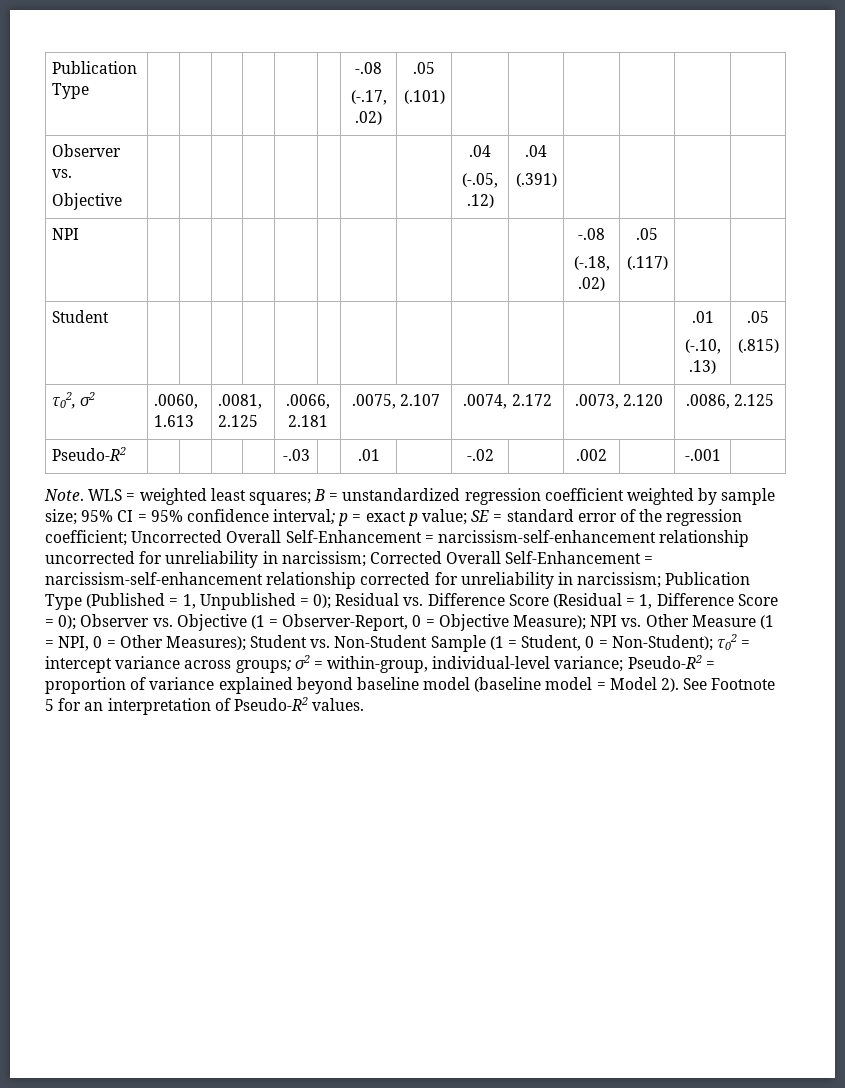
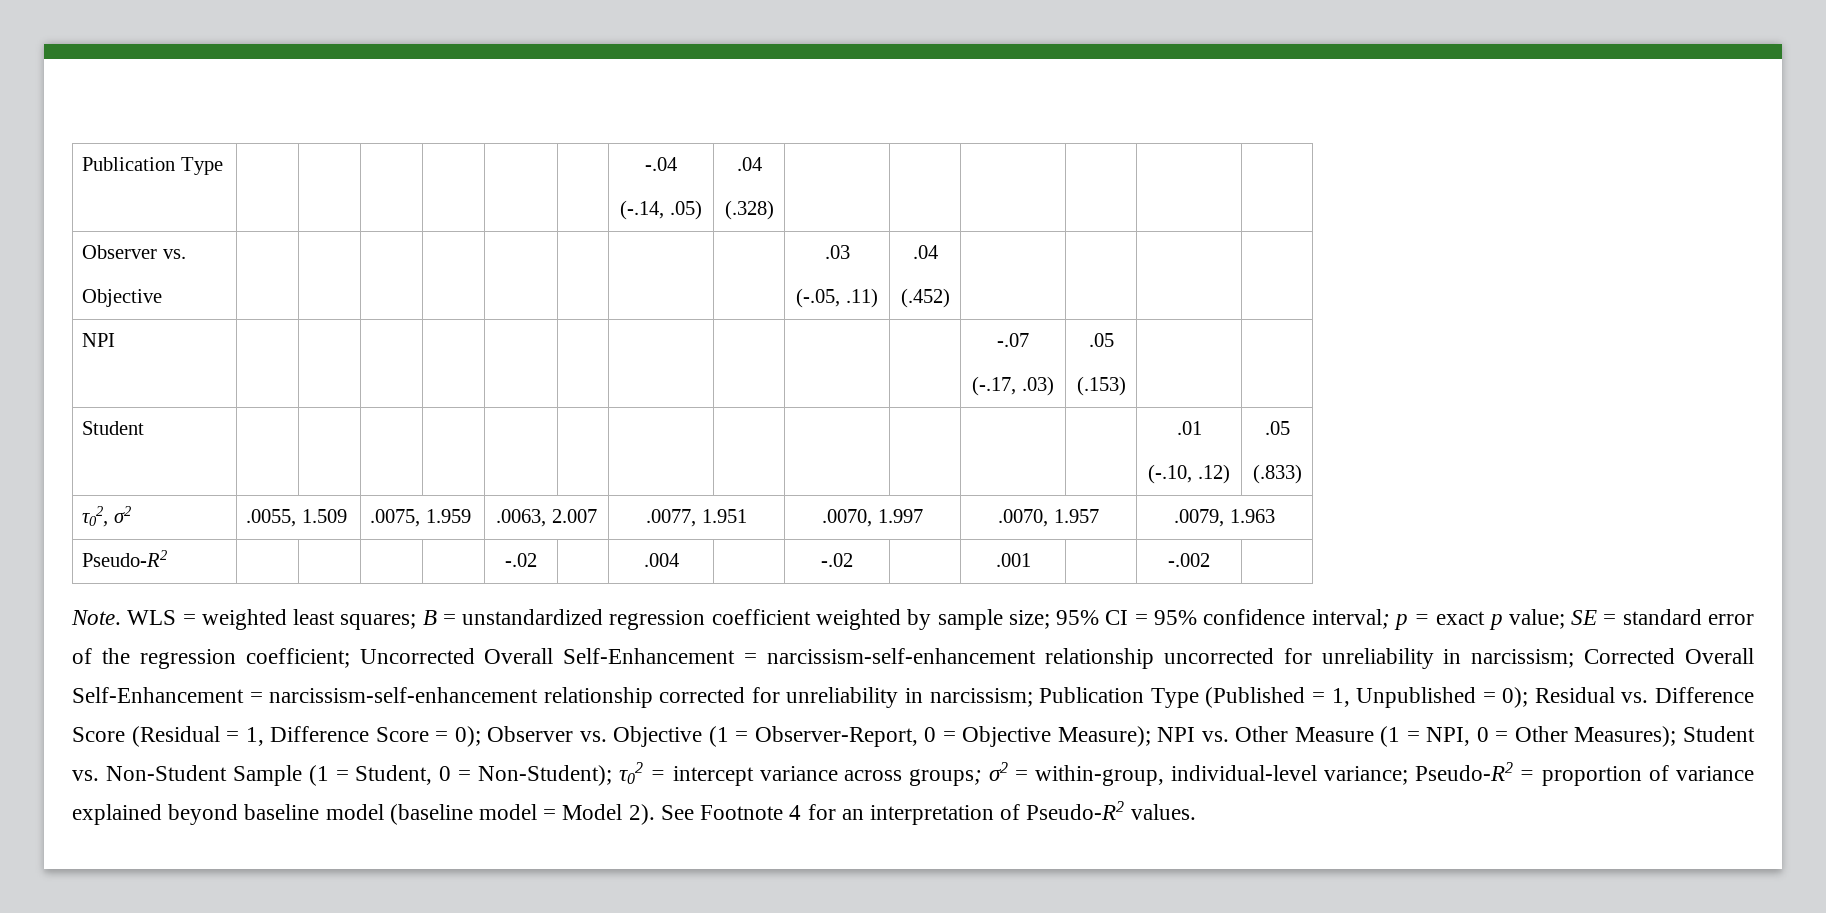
[355,62,382,74] [350,90,387,105] [355,111,382,125] [413,62,435,74] [403,90,445,104] -.08 // (-.17, .02) | .05 // (.101) -> [645,157,677,171] [620,200,702,220] [736,157,762,171] [724,200,774,220] -.04 // (-.14, .05) | .04 // (.328)
[469,145,491,157] .04 -> [824,245,850,259] .03
[466,194,494,208] [525,145,547,157] [515,173,557,187] .12) | .04 // (.391) -> [845,288,878,308] [912,245,938,259] [900,288,950,308] .11) | .04 // (.452)
[578,228,605,240] [573,256,610,271] [578,277,605,291] [636,228,658,240] [626,256,668,270] -.08 // (-.18, .02) | .05 // (.117) -> [997,333,1029,347] [972,376,1054,396] [1088,333,1114,347] [1076,376,1126,396] -.07 // (-.17, .03) | .05 // (.153)
[689,360,716,374] [747,311,769,323] [737,339,779,353] .13) | .05 // (.815) -> [1197,464,1230,484] [1264,421,1290,435] [1252,464,1302,484] .12) | .05 // (.833)
[153,394,198,409] [153,415,194,427] [217,394,262,409] [217,415,258,427] [285,394,330,409] [287,415,328,427] [351,394,441,409] [463,394,552,409] [574,394,664,409] [685,394,775,409] .0060, 1.613 | .0081, 2.125 | .0066, 2.181 | .0075, 2.107 | .0074, 2.172 | .0073, 2.120 | .0086, 2.125 -> [246,509,348,527] [370,509,472,527] [496,509,597,527] [646,509,747,527] [822,509,923,527] [998,509,1099,527] [1174,509,1275,527] .0055, 1.509 | .0075, 1.959 | .0063, 2.007 | .0077, 1.951 | .0070, 1.997 | .0070, 1.957 | .0079, 1.963
[282,449,310,461] [357,449,380,461] [466,449,494,461] [576,449,607,461] [684,449,721,461] -.03 | | .01 | | -.02 | | .002 | | -.001 -> [505,553,537,567] [643,553,679,567] [821,553,853,567] [995,553,1031,567] [1168,553,1210,567] -.02 | | .004 | | -.02 | | .001 | | -.002
[45,699,54,711] 5 -> [789,805,802,820] 4

